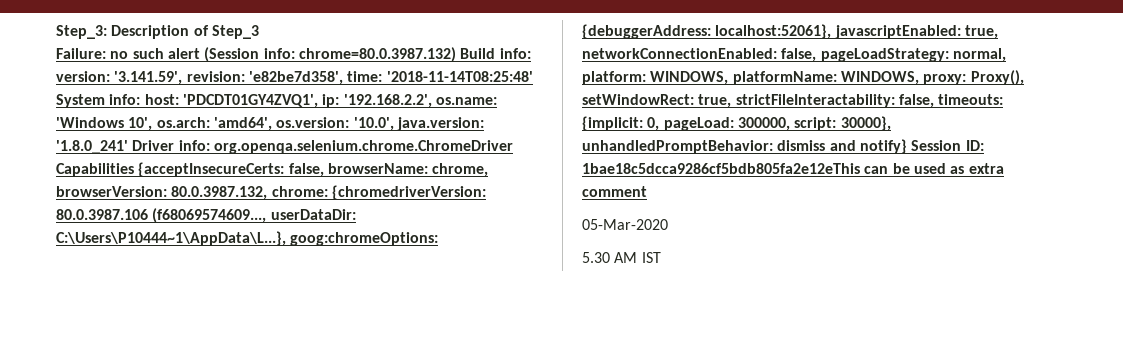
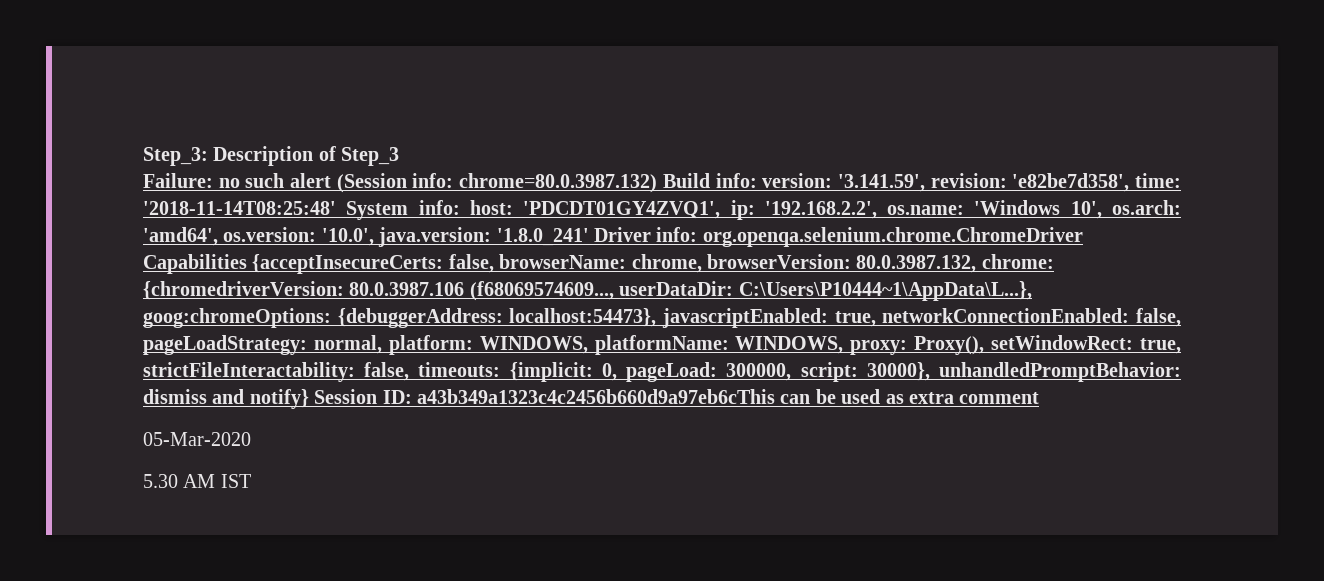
[715,24,832,39] localhost:52061}, -> [509,308,657,327] localhost:54473},
[582,163,860,174] 1bae18c5dcca9286cf5bdb805fa2e12eThis -> [417,389,775,404] a43b349a1323c4c2456b660d9a97eb6cThis

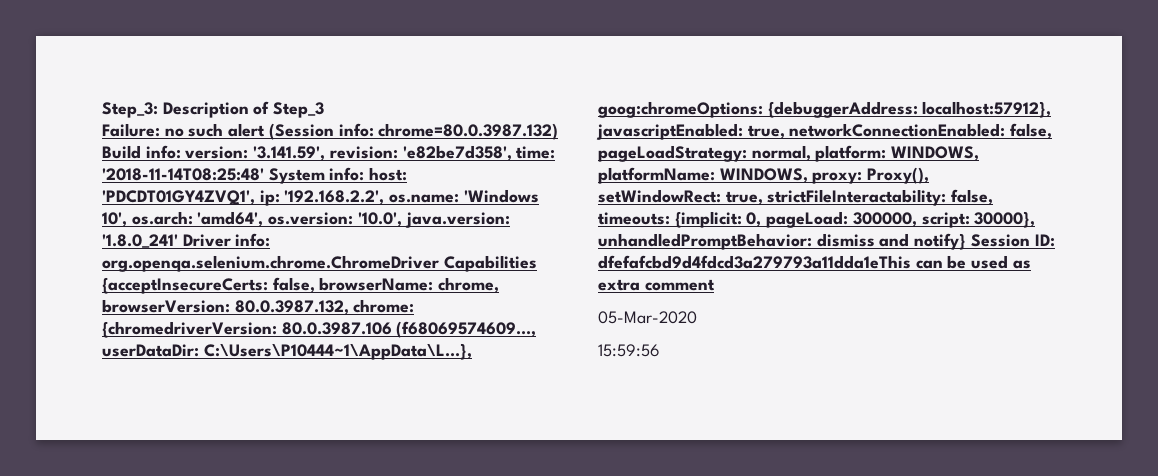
[509,308,657,327] localhost:54473}, -> [922,101,1052,118] localhost:57912},
[417,389,775,404] a43b349a1323c4c2456b660d9a97eb6cThis -> [598,255,911,269] dfefafcbd9d4fdcd3a279793a11dda1eThis
[143,474,251,488] 5.30 AM IST -> [598,344,660,357] 15:59:56

